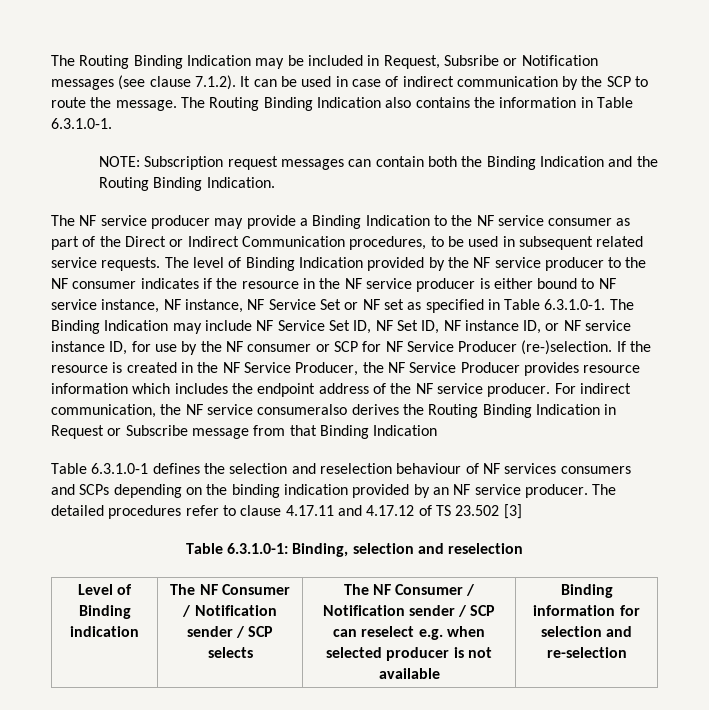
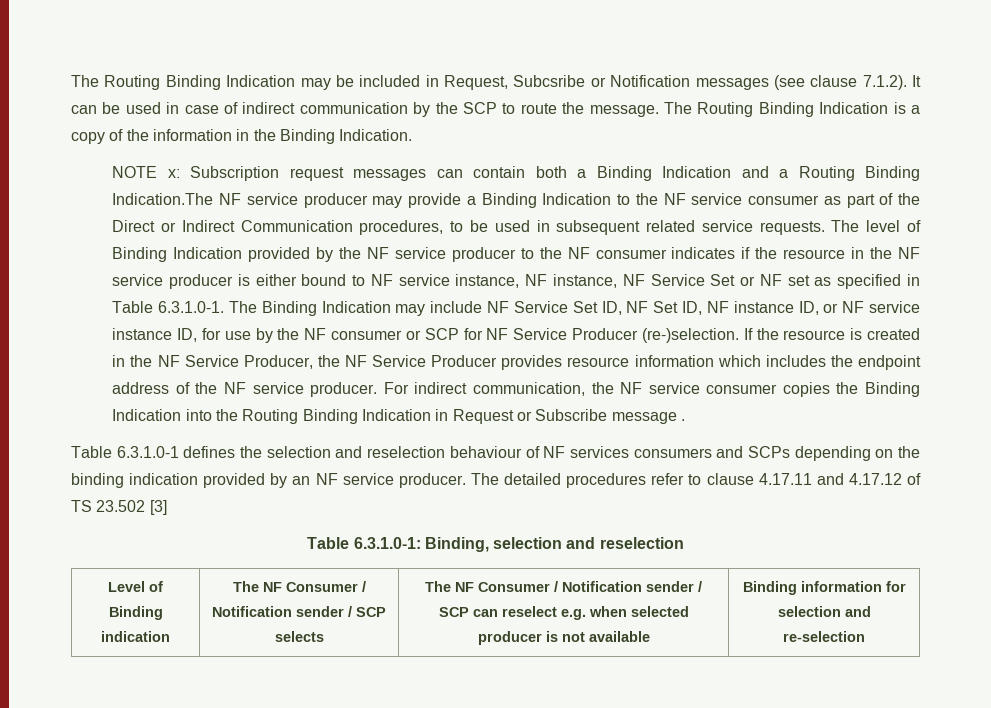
[443,55,499,66] Subsribe -> [513,75,586,87] Subcsribe
[385,97,633,108] [51,118,112,129] [99,156,141,167] also contains the information in Table 6.3.1.0-1. // NOTE: -> [893,102,920,114] [71,129,413,144] [112,166,180,178] is a copy of the information in the Binding Indication. // NOTE x:
[461,156,483,167] the -> [577,169,587,178] a
[636,156,658,167] [99,177,275,191] [51,215,75,226] the Routing Binding Indication. // The -> [779,166,921,181] [112,193,214,205] a Routing Binding Indication.The
[257,404,399,415] consumeralso derives -> [706,382,920,397] [112,409,212,421] consumer copies the Binding Indication into
[253,425,438,439] from that Binding Indication -> [680,419,685,421] .

